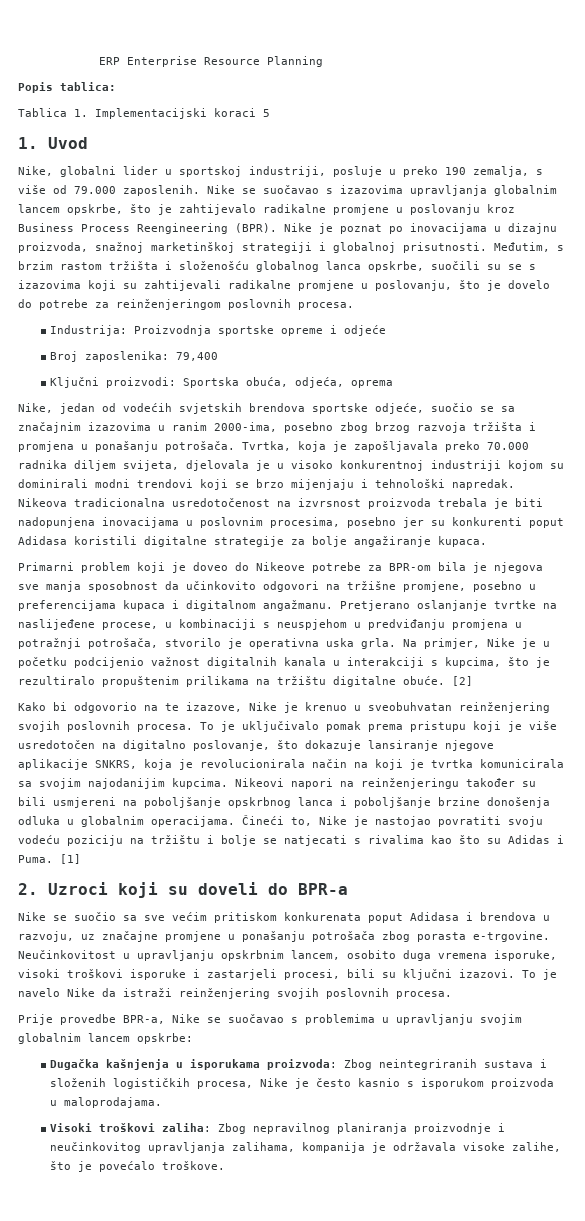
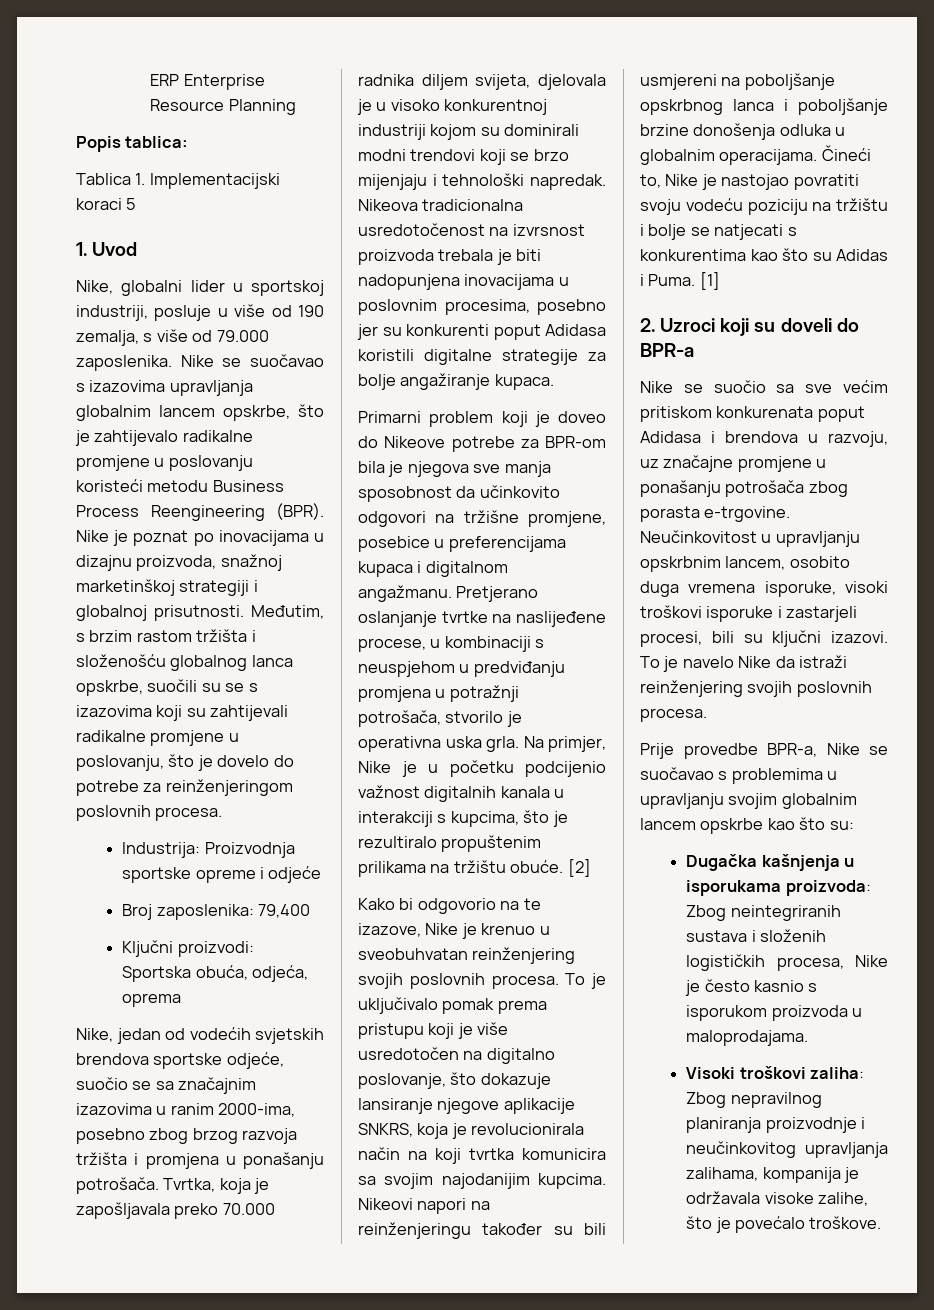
[403,166,438,177] preko -> [234,304,292,317] više od
[123,185,200,196] zaposlenih. -> [76,355,172,371] zaposlenika.
[487,204,515,213] kroz -> [76,479,209,492] koristeći metodu
[473,581,522,592] posebno -> [358,536,430,552] posebice
[333,676,396,687] digitalne -> (506, 866) none
[410,759,564,770] je tvrtka komunicirala -> [469,1148,606,1160] tvrtka komunicira
[368,835,424,844] rivalima -> [640,249,746,261] konkurentima
[137,1033,193,1044] opskrbe: -> [700,817,854,834] opskrbe kao što su:

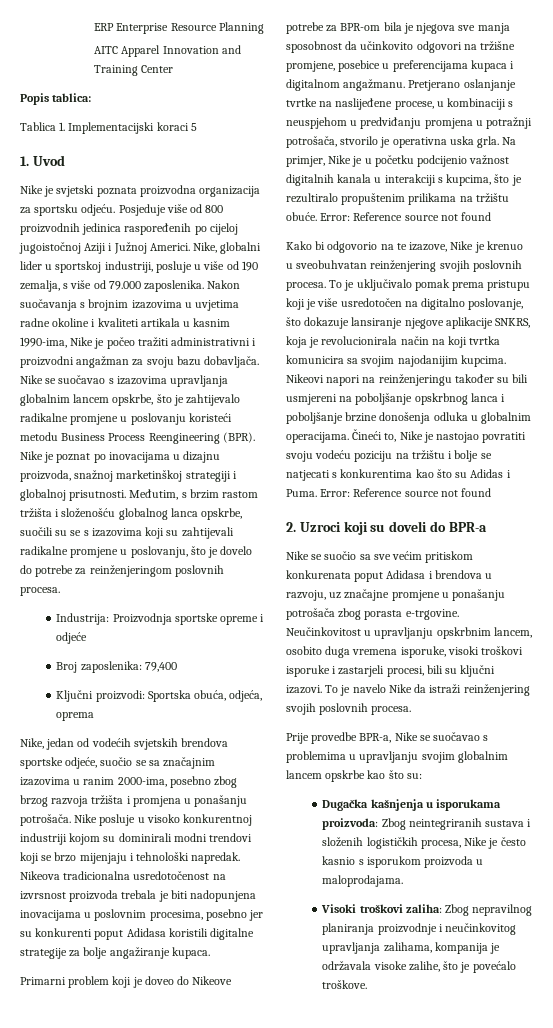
(296, 107) none -> [94,45,241,57] [94,65,174,76] // AITC Apparel Innovation and Training Center
(138, 249) none -> [20,185,261,197] [20,204,224,216] [20,223,238,235] [19,242,190,254] Nike je svjetski poznata proizvodna organizacija za sportsku odjeću. Posjeduje više od 800 proizvodnih jedinica raspoređenih po cijeloj jugoistočnoj Aziji i Južnoj Americi.
(172, 363) none -> [207,280,241,289] [20,299,240,311] [20,318,231,327] [20,337,257,349] [20,356,260,368] Nakon suočavanja s brojnim izazovima u uvjetima radne okoline i kvaliteti artikala u kasnim 1990-ima, Nike je počeo tražiti administrativni i proizvodni angažman za svoju bazu dobavljača.
[163,1178,270,1194] [76,1202,275,1219] [358,74,606,90] [357,99,372,115] Tvrtka, koja je zapošljavala preko 70.000 radnika diljem svijeta, djelovala je -> [74,814,136,826] Nike posluje
[567,859,591,877] [2] -> [320,212,492,221] Error: Reference source not found
[699,272,720,290] [1] -> [320,488,492,497] Error: Reference source not found

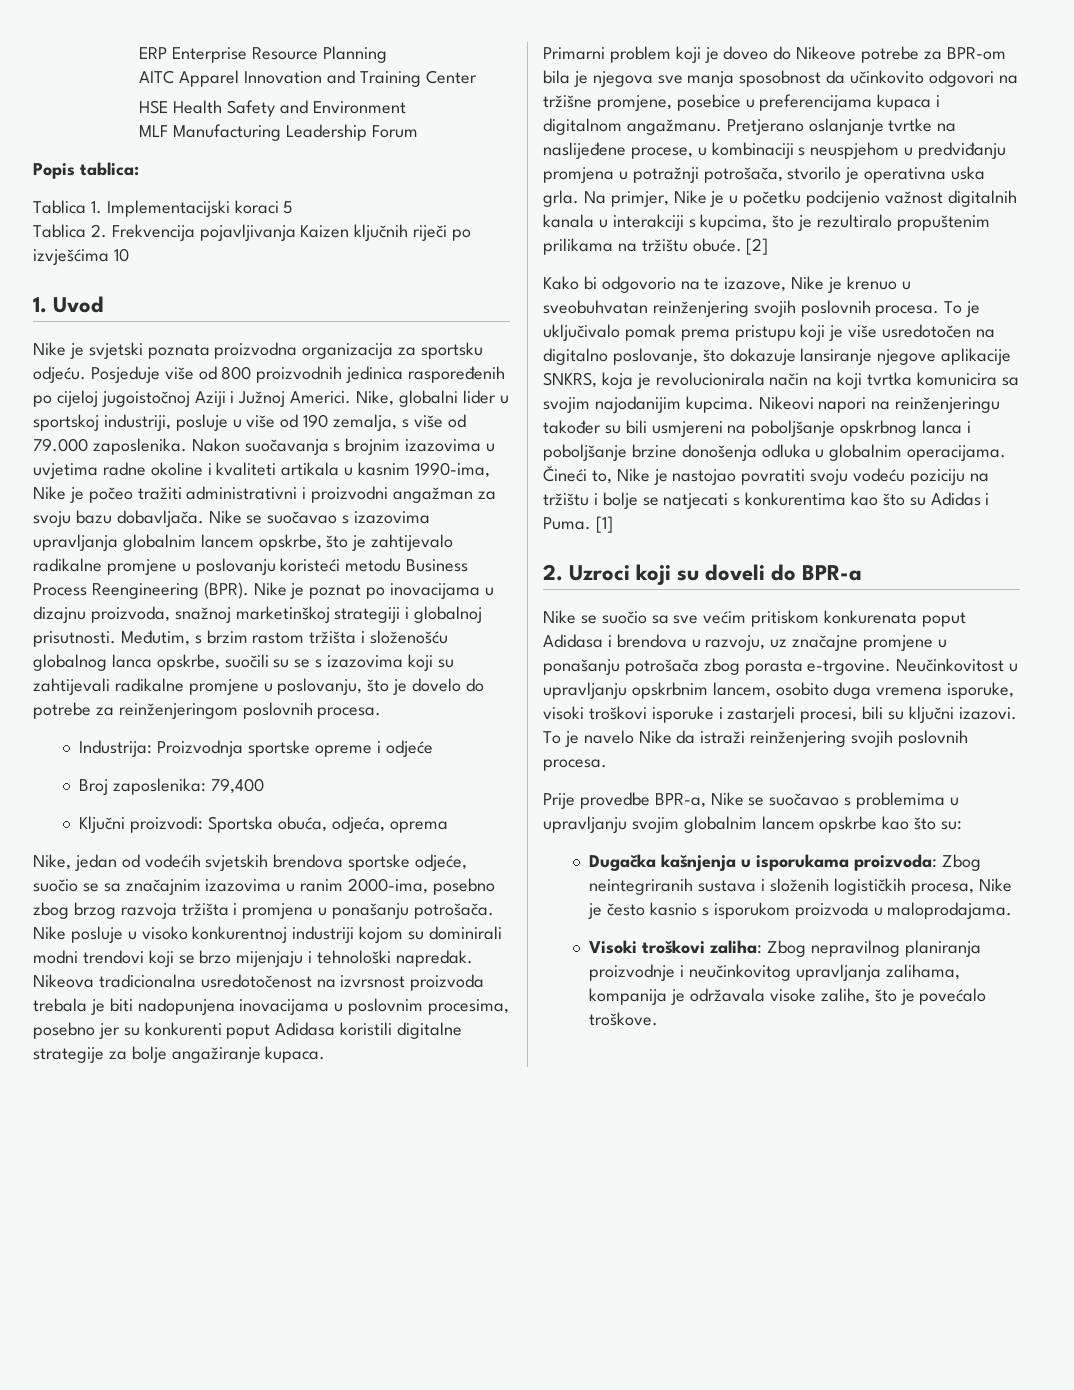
(174, 69) none -> [139,100,406,117] [139,124,418,141] // HSE Health Safety and Environment // MLF Manufacturing Leadership Forum
(197, 127) none -> [33,224,472,241] [33,248,129,265] // Tablica 2. Frekvencija pojavljivanja Kaizen ključnih riječi po izvješćima 10
[320,212,492,221] Error: Reference source not found -> [746,238,769,255] [2]
[320,488,492,497] Error: Reference source not found -> [595,516,613,533] [1]

